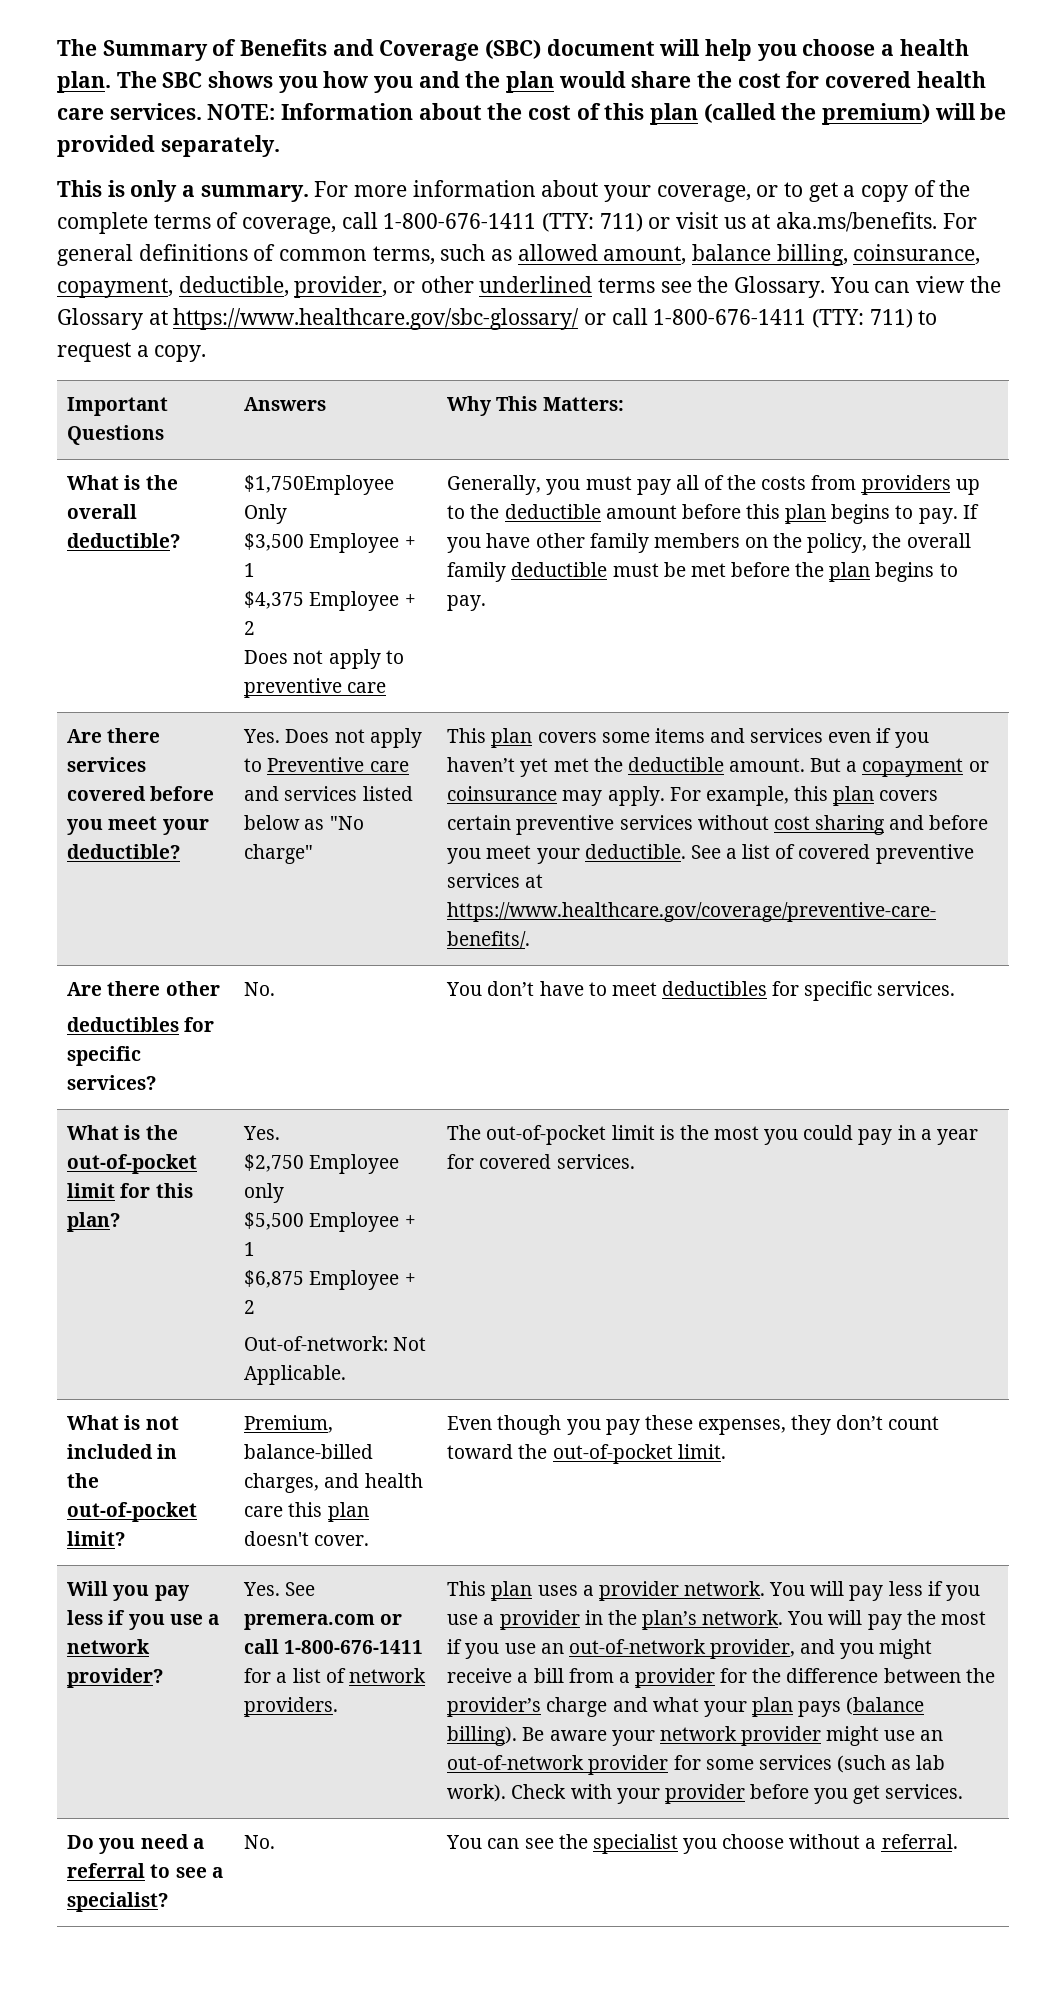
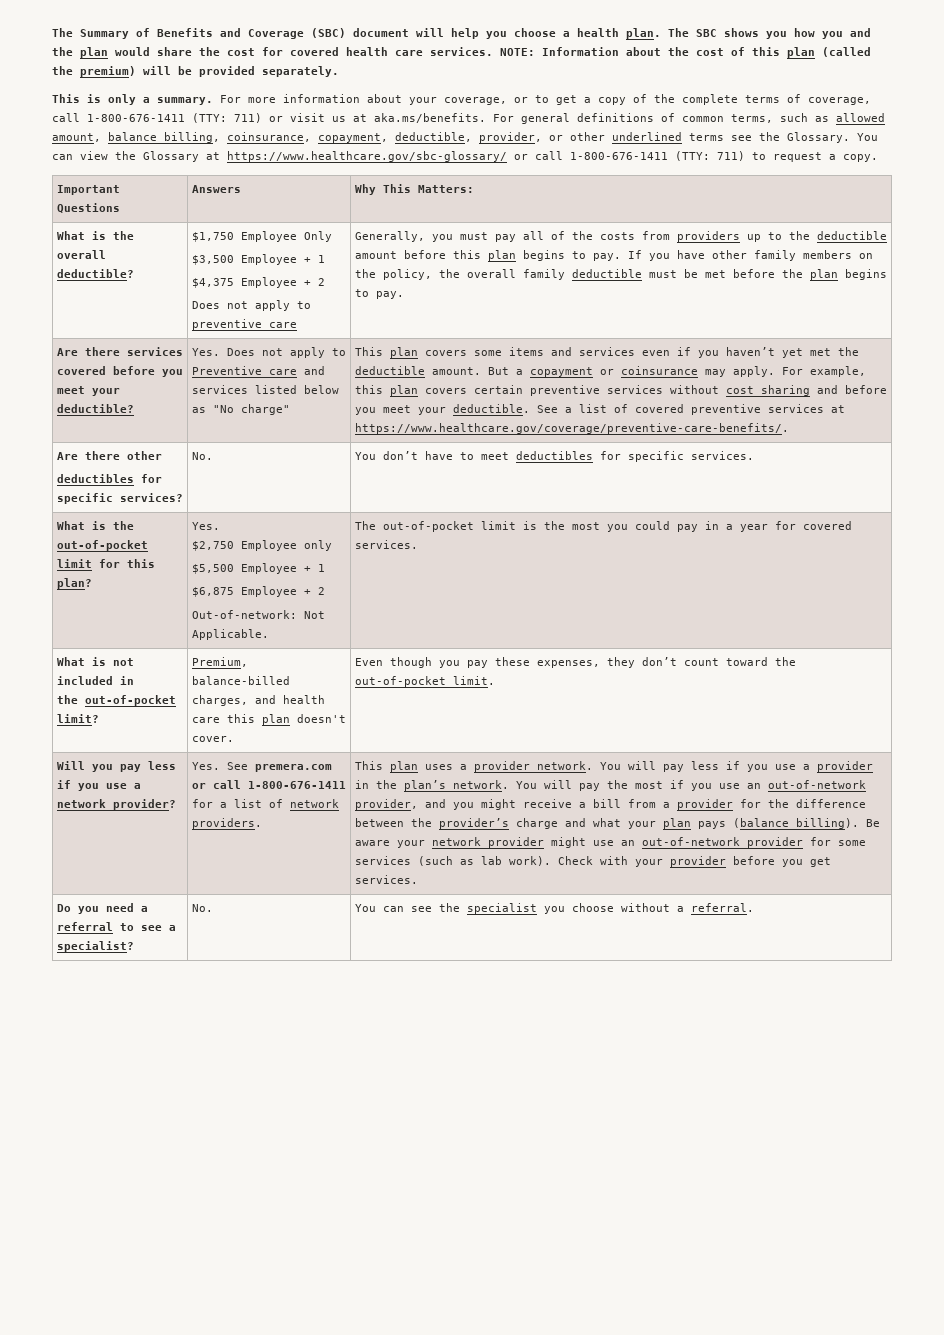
[244,475,395,495] $1,750Employee -> [191,231,297,242] $1,750 Employee

